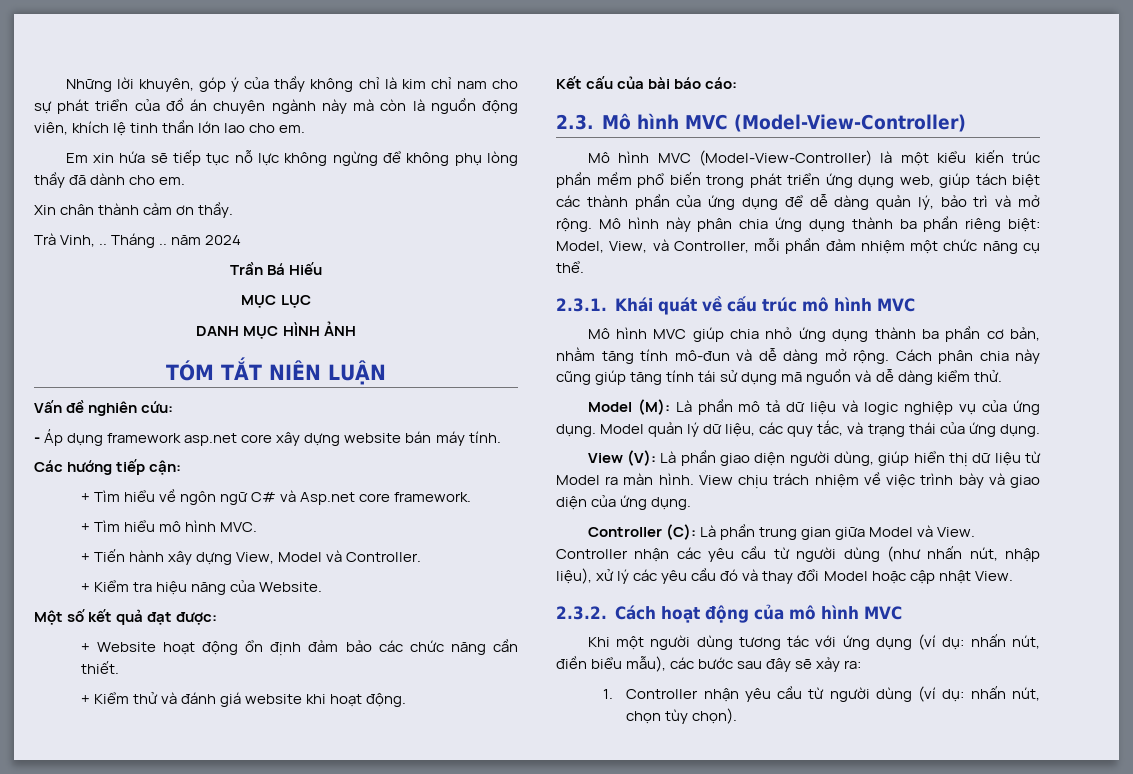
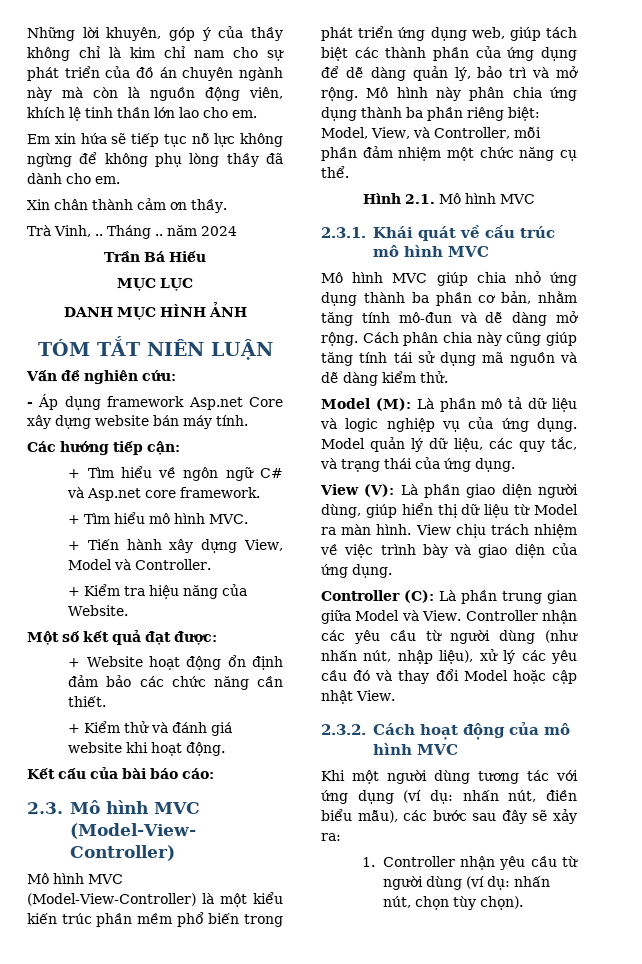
[184,433,273,446] asp.net core -> [187,397,283,411] Asp.net Core
(584, 267) none -> [362,192,535,204] // Hình 2.1. Mô hình MVC

